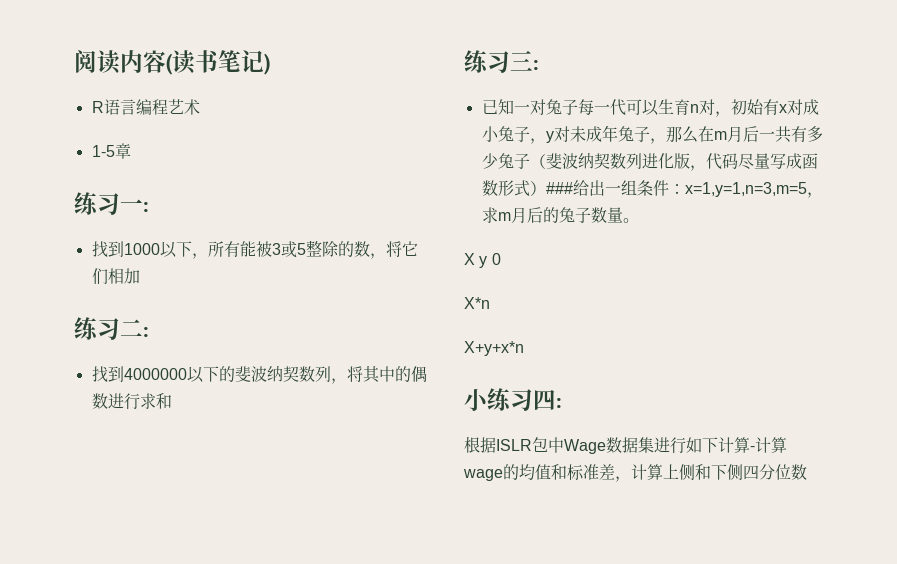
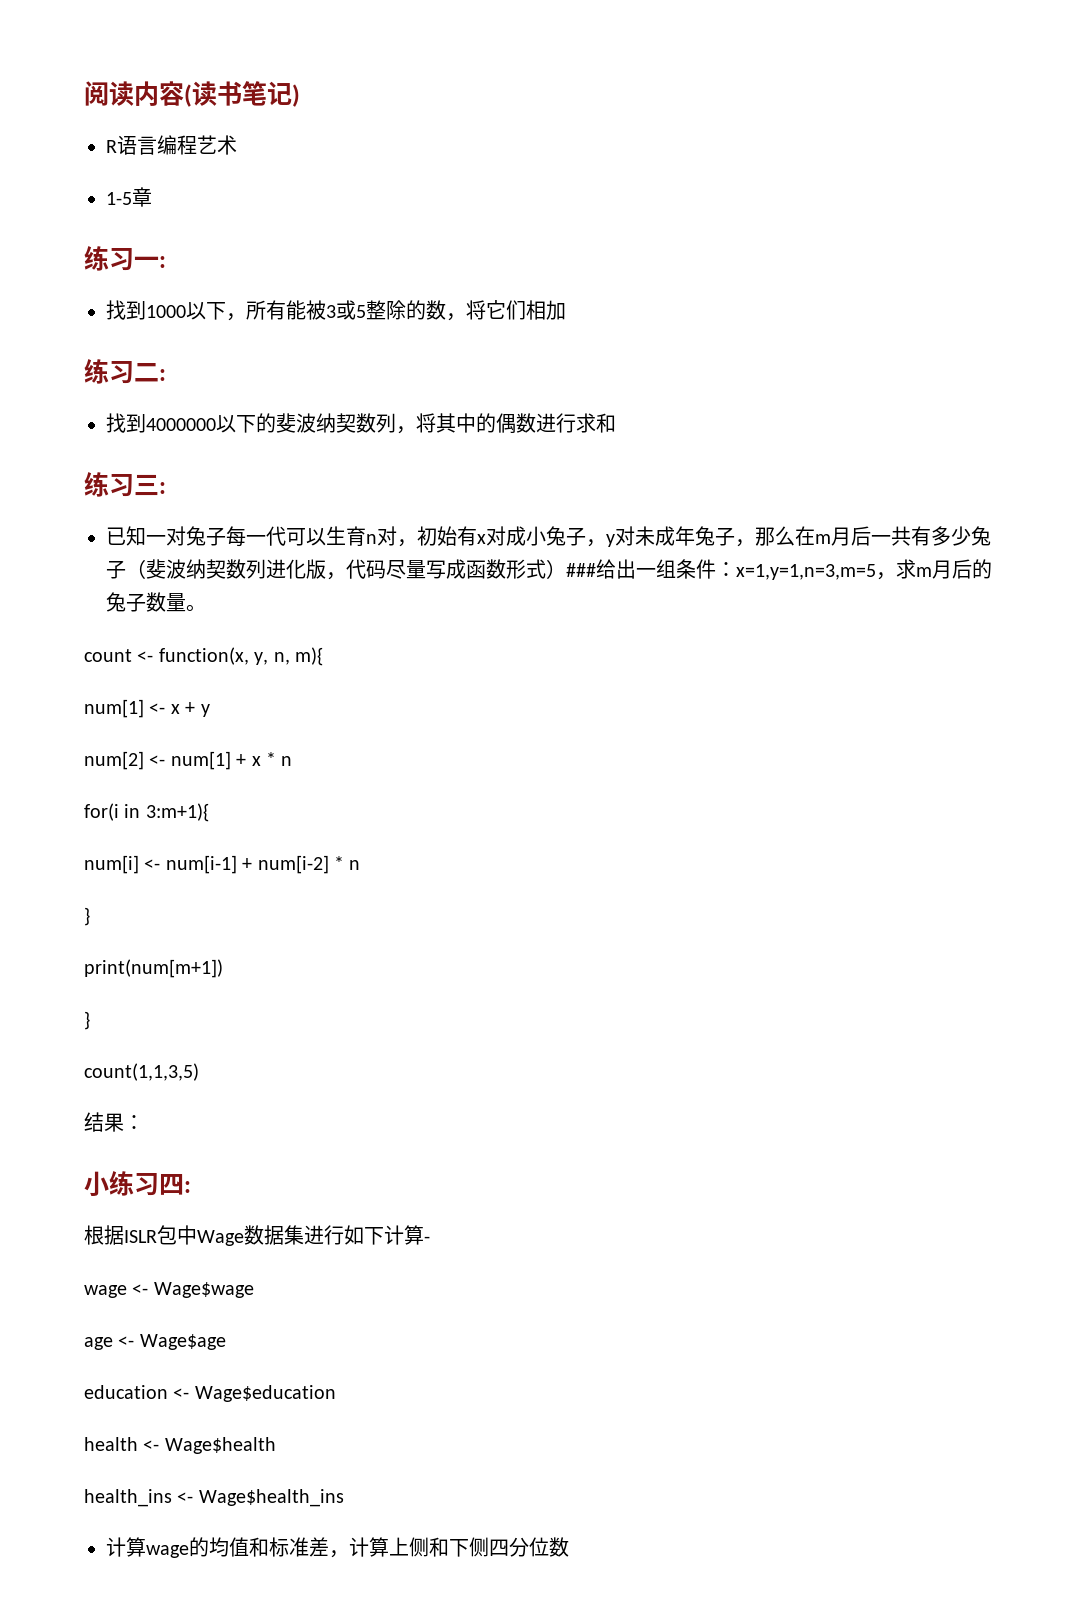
[464,253,501,268] [464,297,490,309] [464,341,524,356] X y 0 // X*n // X+y+x*n -> [84,647,323,666] [84,699,210,718] [84,751,293,770] [84,803,209,822] [84,855,361,874] [84,907,90,926] [84,959,223,978] [84,1011,90,1030] [84,1063,199,1081] [84,1112,144,1132] count <- function(x, y, n, m){ // num[1] <- x + y // num[2] <- num[1] + x * n // for(i in 3:m+1){ // num[i] <- num[i-1] + num[i-2] * n // } // print(num[m+1]) // } // count(1,1,3,5) // 结果：
(755, 448) none -> [84,1282,254,1298] [84,1334,226,1350] [84,1385,336,1402] [84,1437,276,1454] [84,1489,344,1507] // wage <- Wage$wage // age <- Wage$age // education <- Wage$education // health <- Wage$health // health_ins <- Wage$health_ins //

